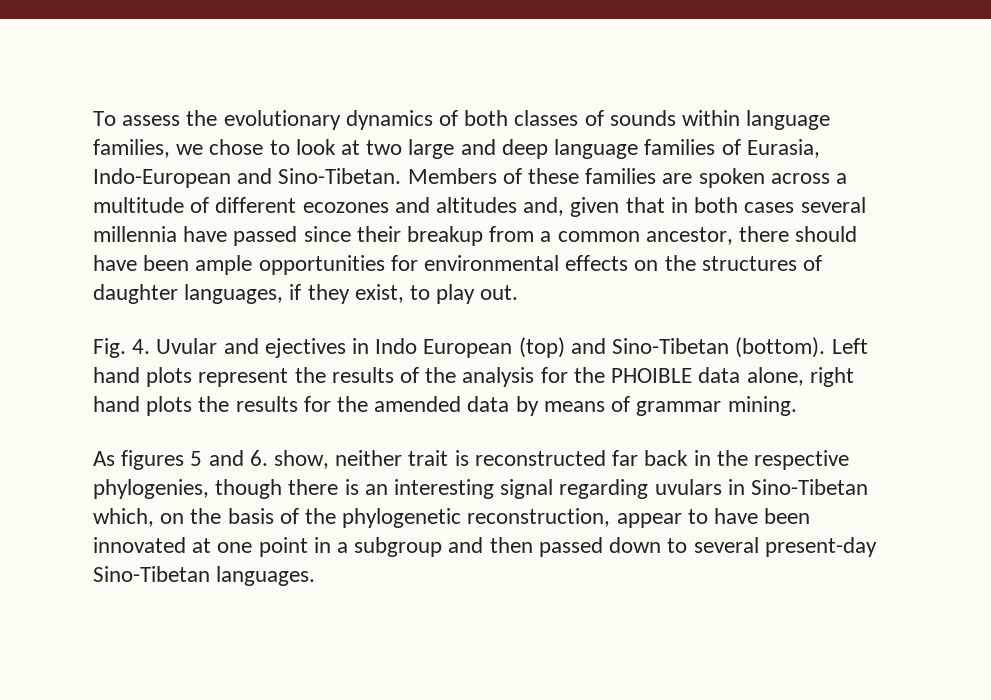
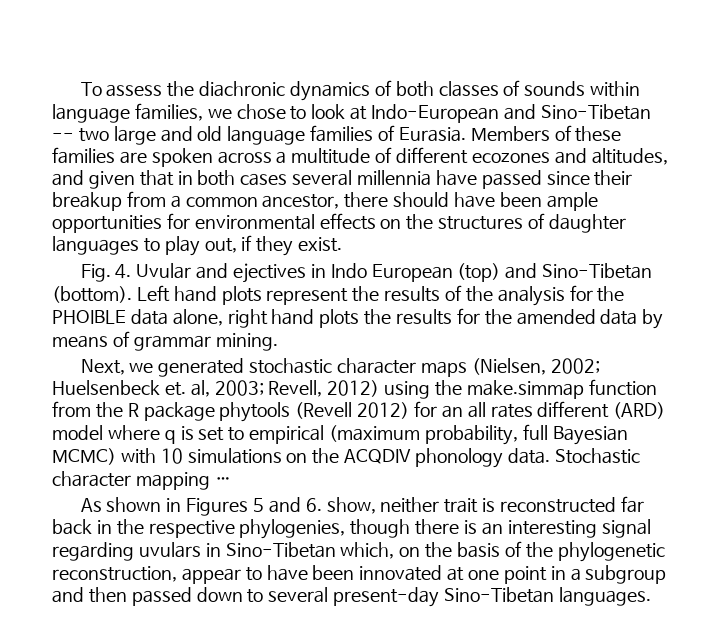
[223,110,341,130] evolutionary -> [199,81,286,97] diachronic
(361, 147) none -> [370,104,651,123] [52,133,74,140] Indo-European and Sino-Tibetan --
[501,139,548,159] deep -> [197,126,223,141] old
[746,139,820,158] [93,168,402,188] Eurasia, Indo-European and Sino-Tibetan. -> [398,127,466,142] Eurasia.
[436,197,565,216] altitudes and, -> [591,148,668,165] [52,170,84,186] altitudes, and
[184,284,519,304] languages, if they exist, to play out. -> [52,235,343,256] languages to play out, if they exist.
[93,450,185,470] As figures -> [80,358,600,377] [52,379,657,399] [52,401,666,422] [52,424,628,445] [52,448,640,468] [52,471,231,490] [80,497,249,516] Next, we generated stochastic character maps (Nielsen, 2002; Huelsenbeck et. al, 2003; Revell, 2012) using the make.simmap function from the R package phytools (Revell 2012) for an all rates different (ARD) model where q is set to empirical (maximum probability, full Bayesian MCMC) with 10 simulations on the ACQDIV phonology data. Stochastic character mapping … // As shown in Figures

